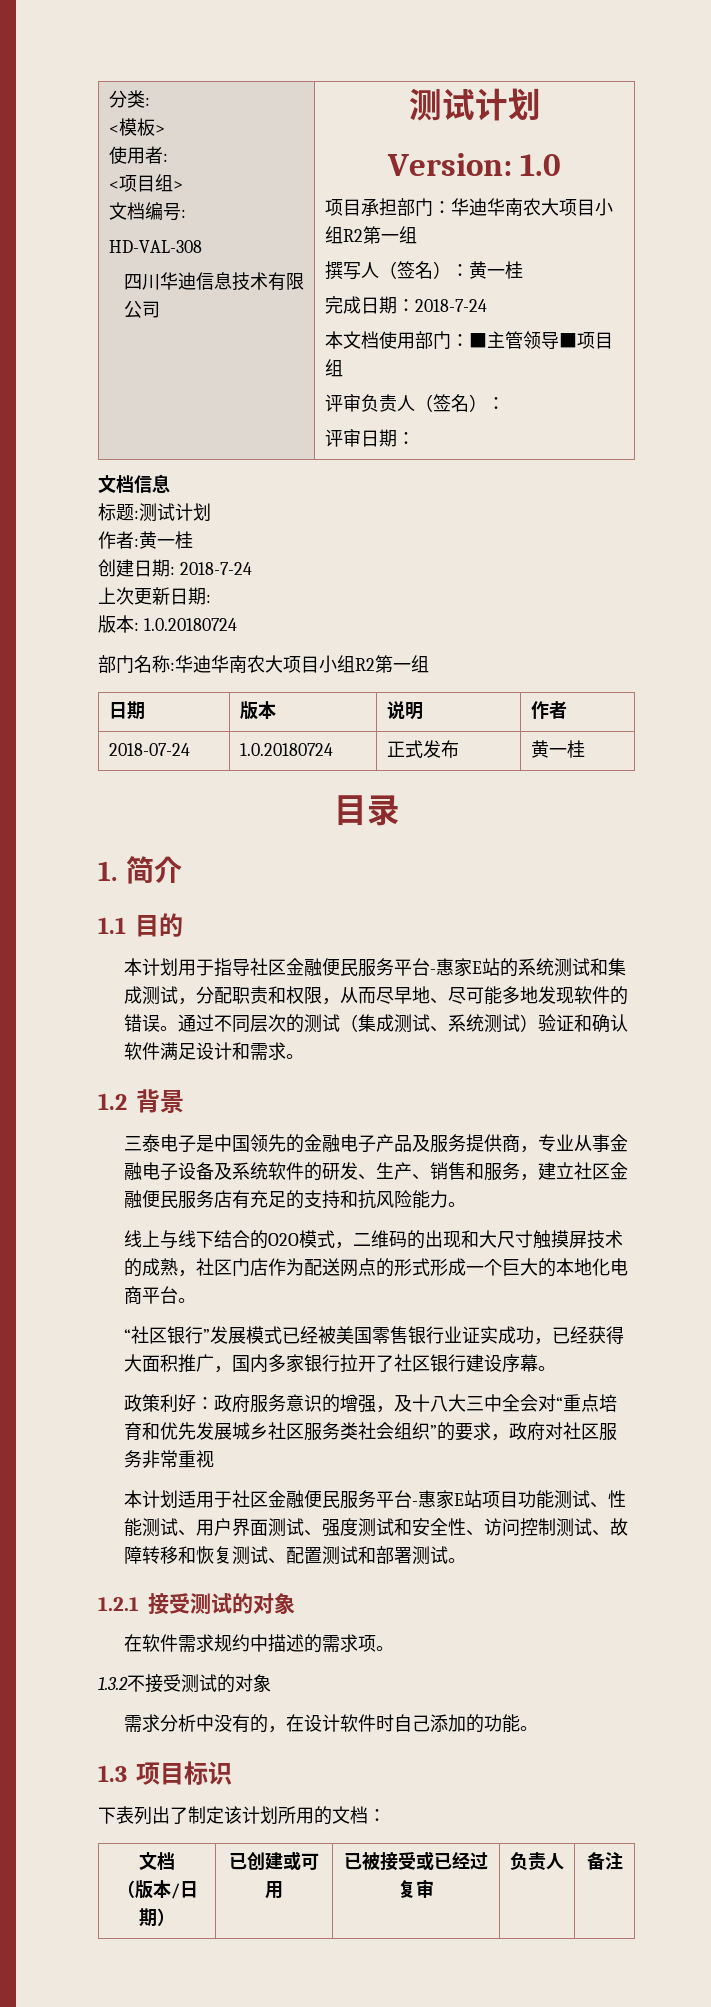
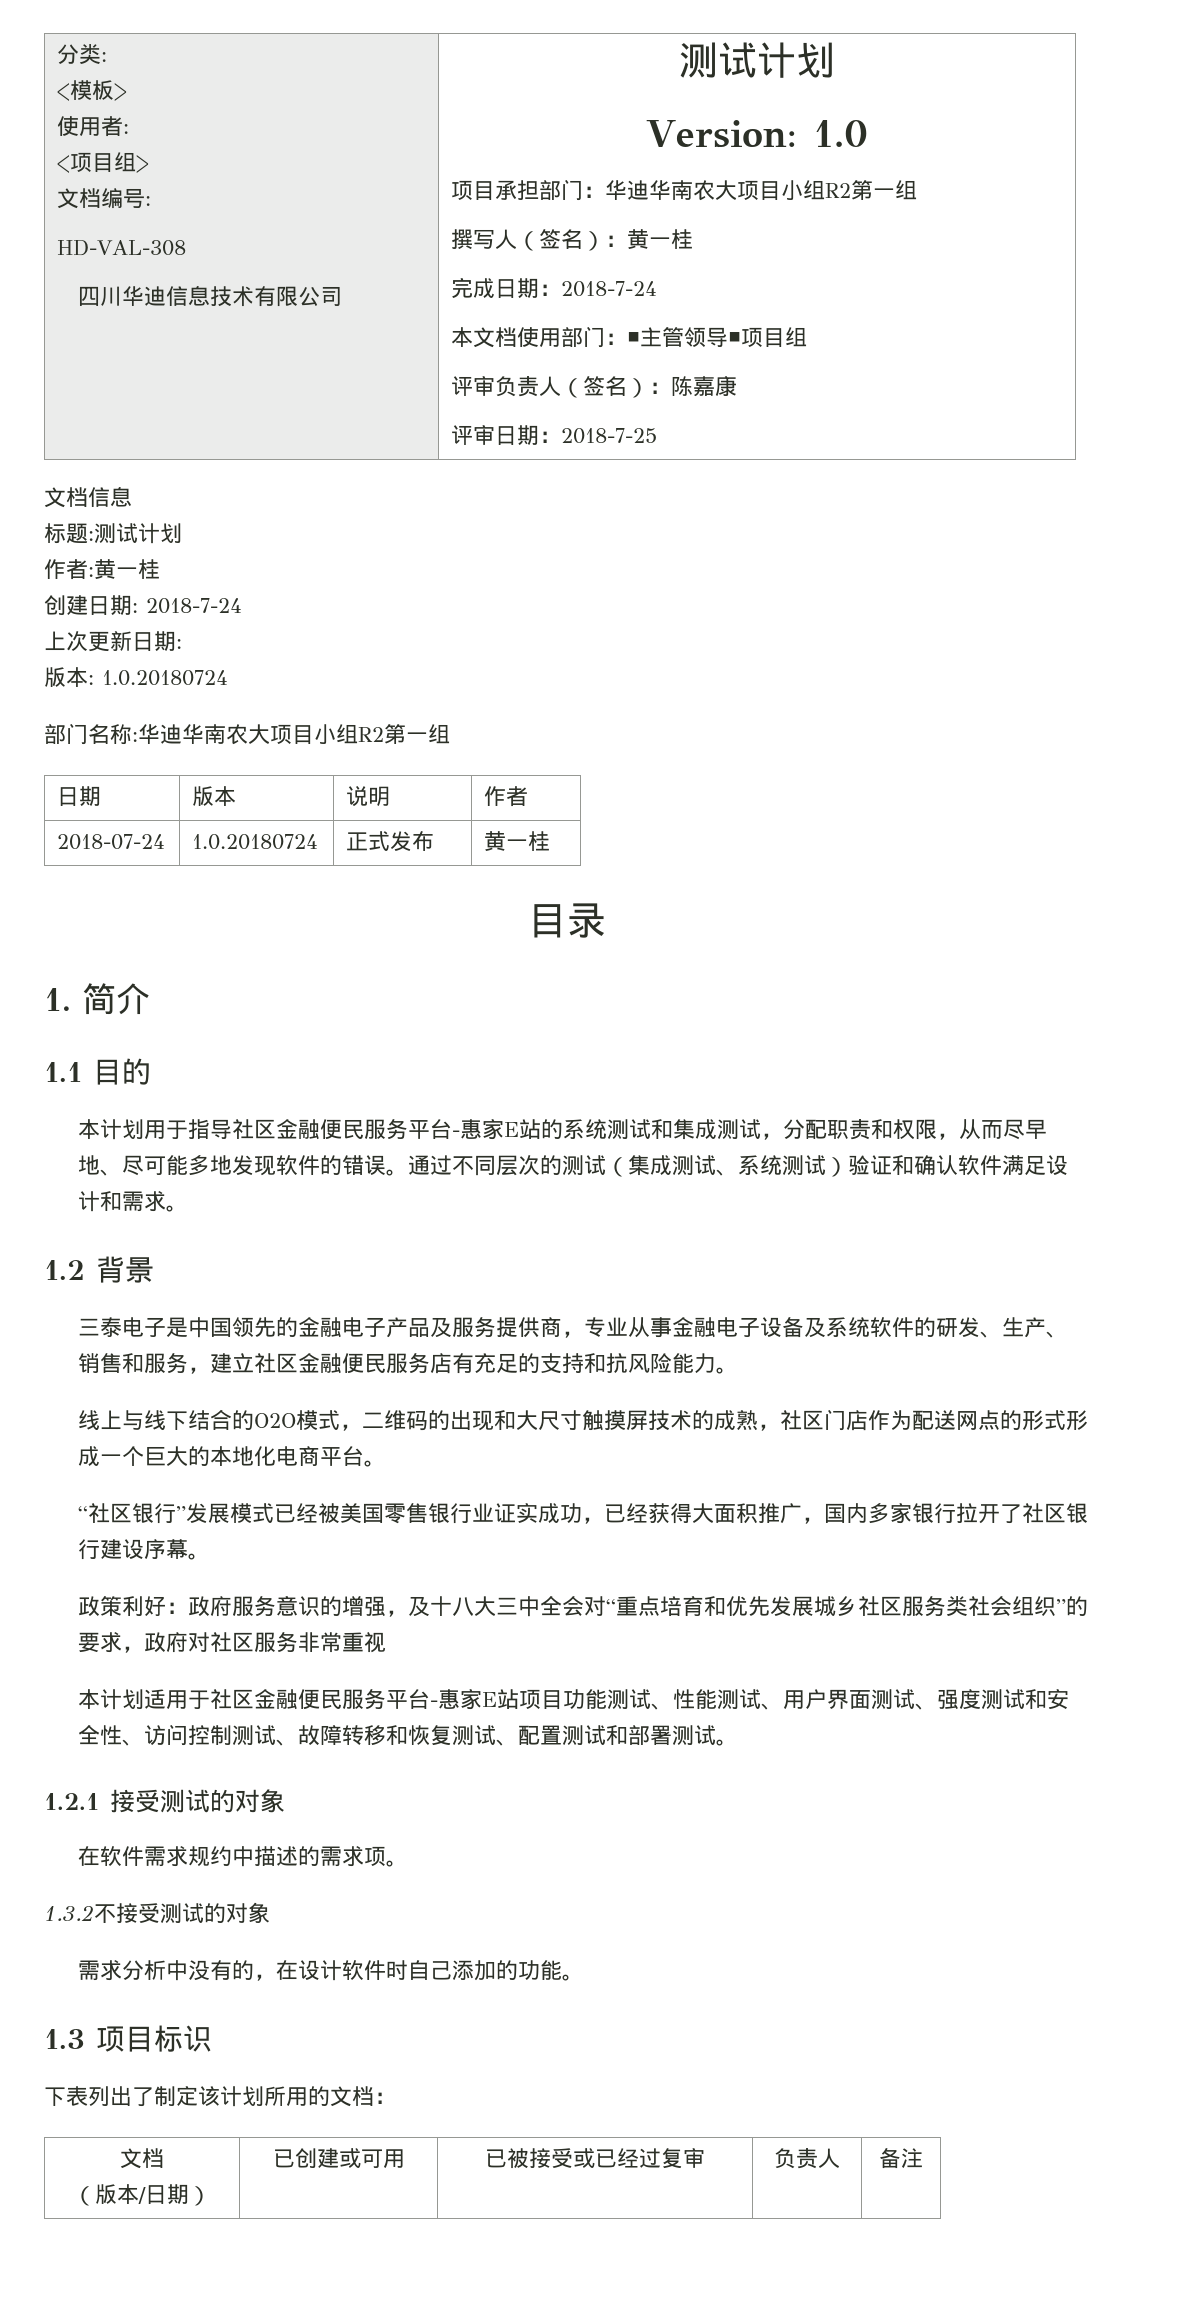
(505, 403) none -> [671,376,738,397] 陈嘉康
(415, 438) none -> [561,428,658,444] 2018-7-25

